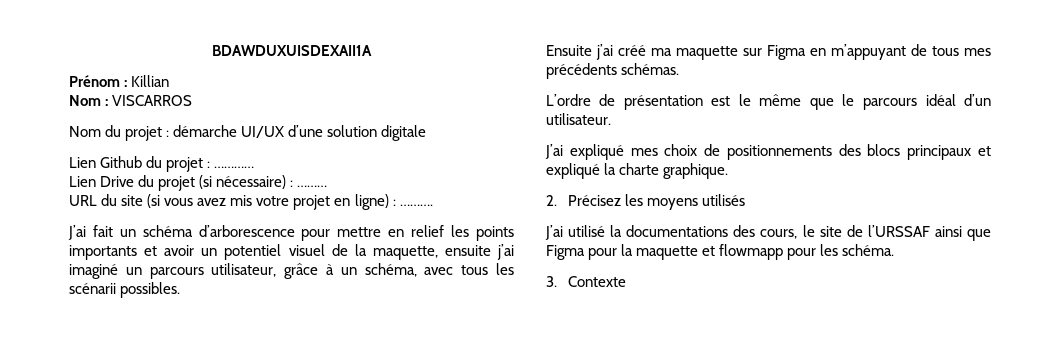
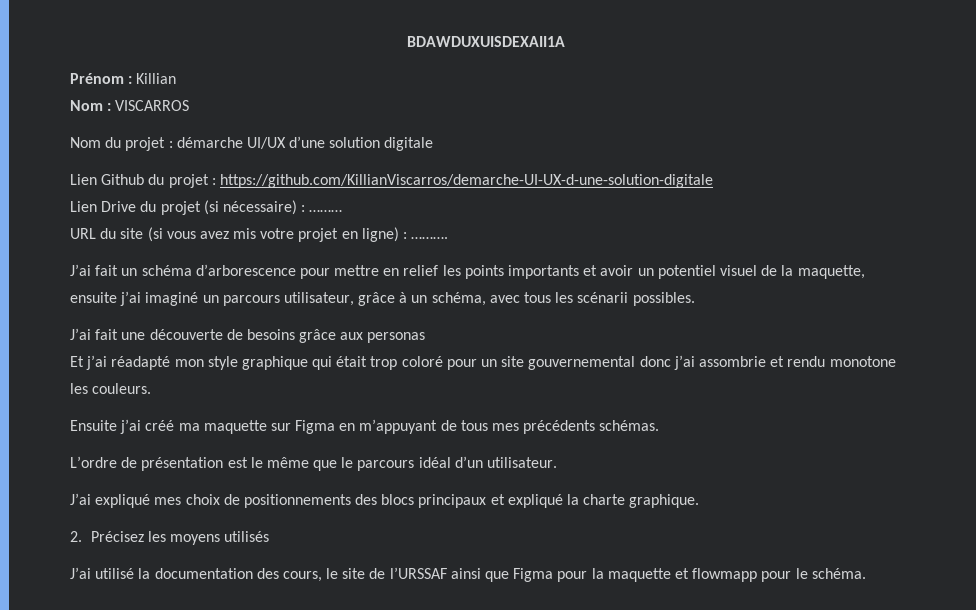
[214,166,255,168] ………… -> [219,174,713,188] https://github.com/KillianViscarros/demarche-UI-UX-d-une-solution-digitale
(181, 290) none -> [70,328,426,343] [70,355,896,370] [70,383,152,394] // J’ai fait une découverte de besoins grâce aux personas // Et j’ai réadapté mon style graphique qui était trop coloré pour un site gouvernemental donc j’ai assombrie et rendu monotone les couleurs.
[626,225,729,237] documentations -> [154,568,253,579] documentation
[820,244,839,256] les -> [795,568,808,579] le
[546,276,627,287] // 3. Contexte -> (866, 573) none

